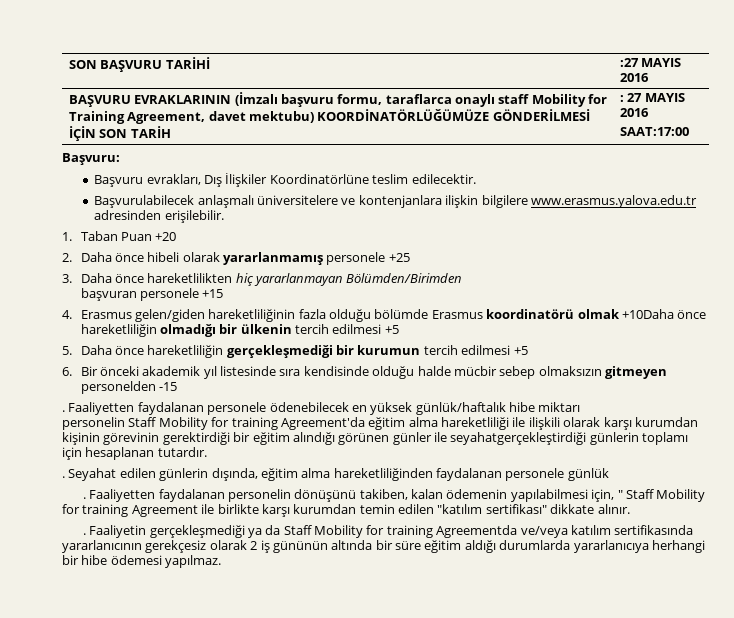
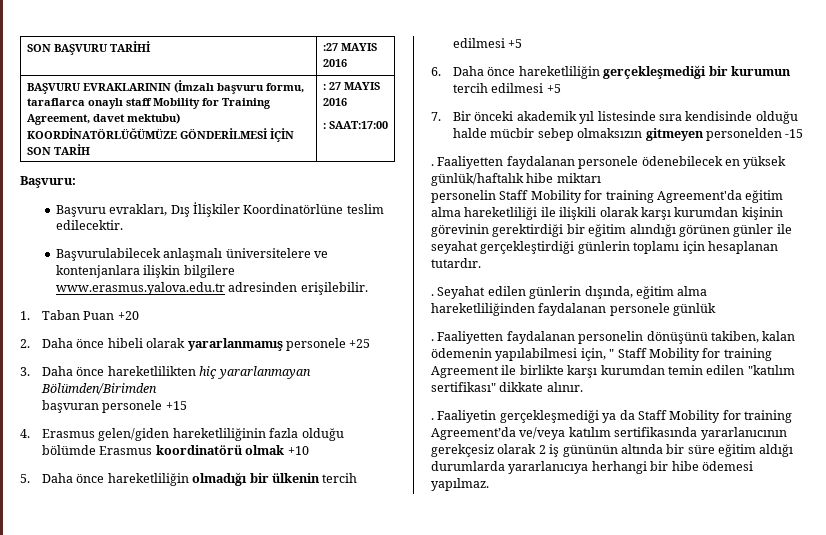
(649, 112) none -> [322,123,326,129] :
[621,309,674,319] +10Daha -> [287,446,309,455] [20,473,74,483] +10 // 5. Daha
[62,346,72,355] 5. -> [431,67,441,76] 6.
[62,367,72,376] 6. -> [431,112,441,121] 7.
[450,432,587,445] seyahatgerçekleştirdiği -> [431,241,575,254] seyahat gerçekleştirdiği
[436,525,518,538] Agreementda -> [431,427,516,440] Agreement’da

